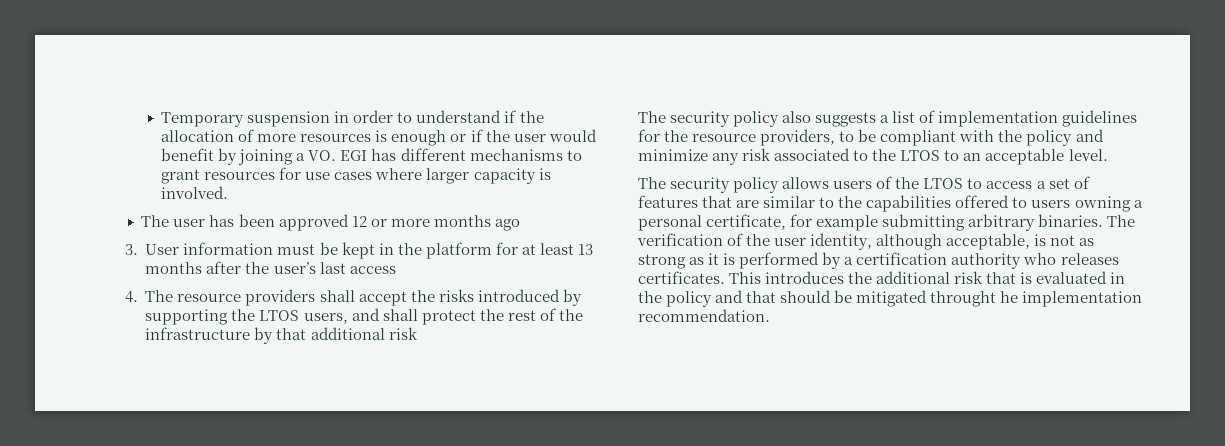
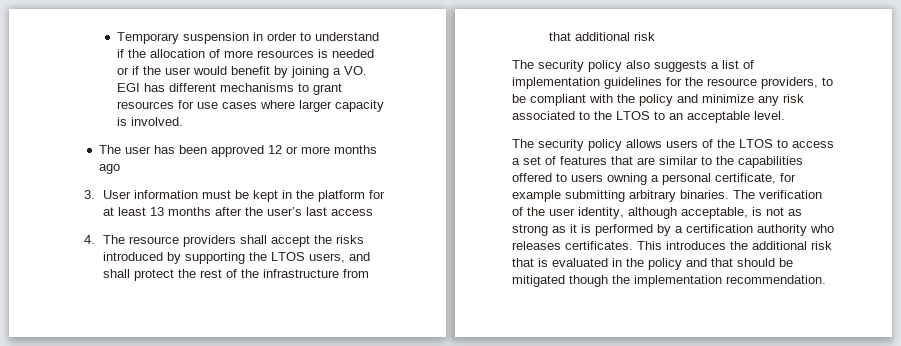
[391,130,447,146] enough -> [332,49,375,58] needed
[254,327,274,344] by -> [342,269,369,278] from
[930,291,1019,307] throught he -> [569,275,630,287] though the

